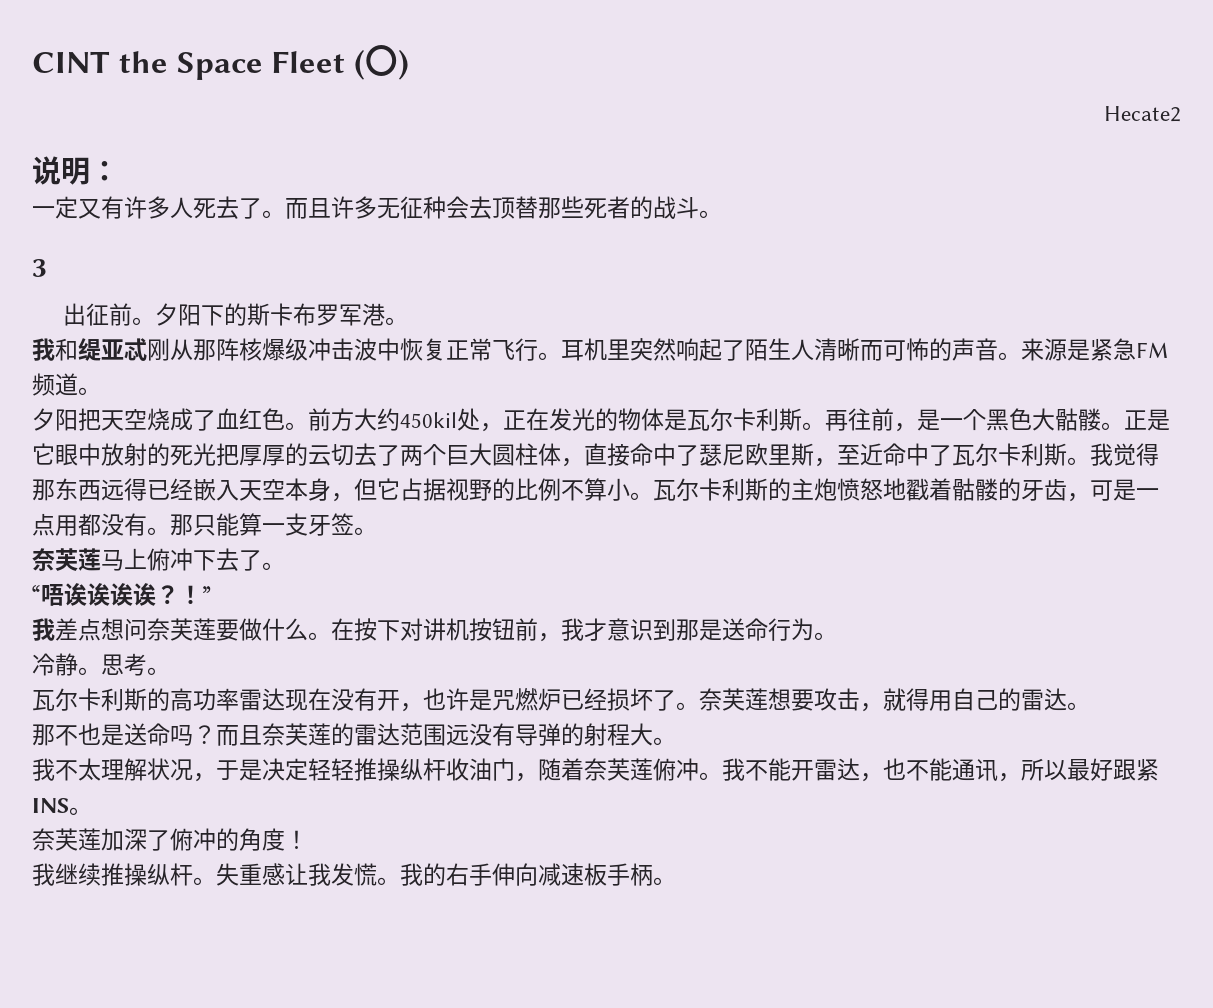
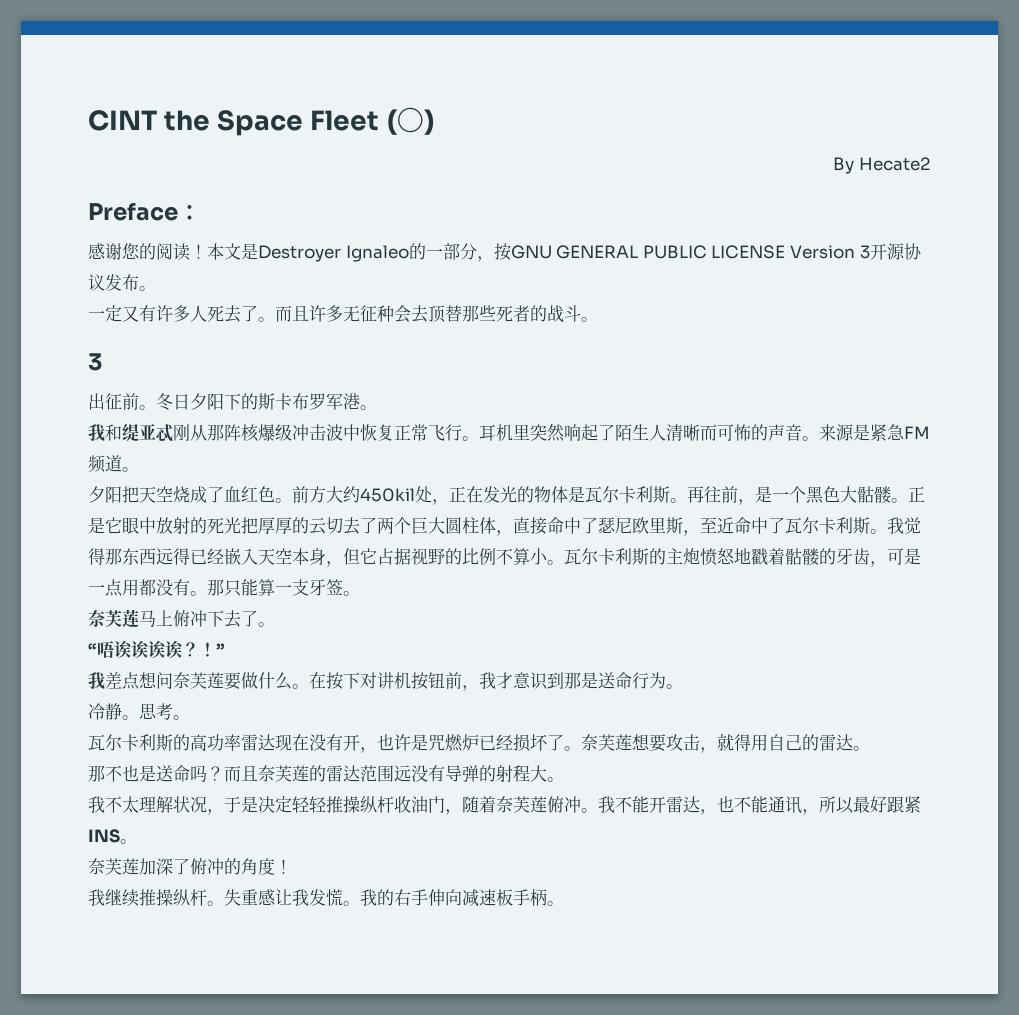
(410, 65) none -> [833,157,855,174] By
[32,156,90,185] 说明 -> [88,202,178,221] Preface
(119, 171) none -> [88,243,922,262] [88,274,156,291] // 感谢您的阅读！本文是Destroyer Ignaleo的一部分，按GNU GENERAL PUBLIC LICENSE Version 3开源协议发布。
(156, 321) none -> [156,393,190,411] 冬日

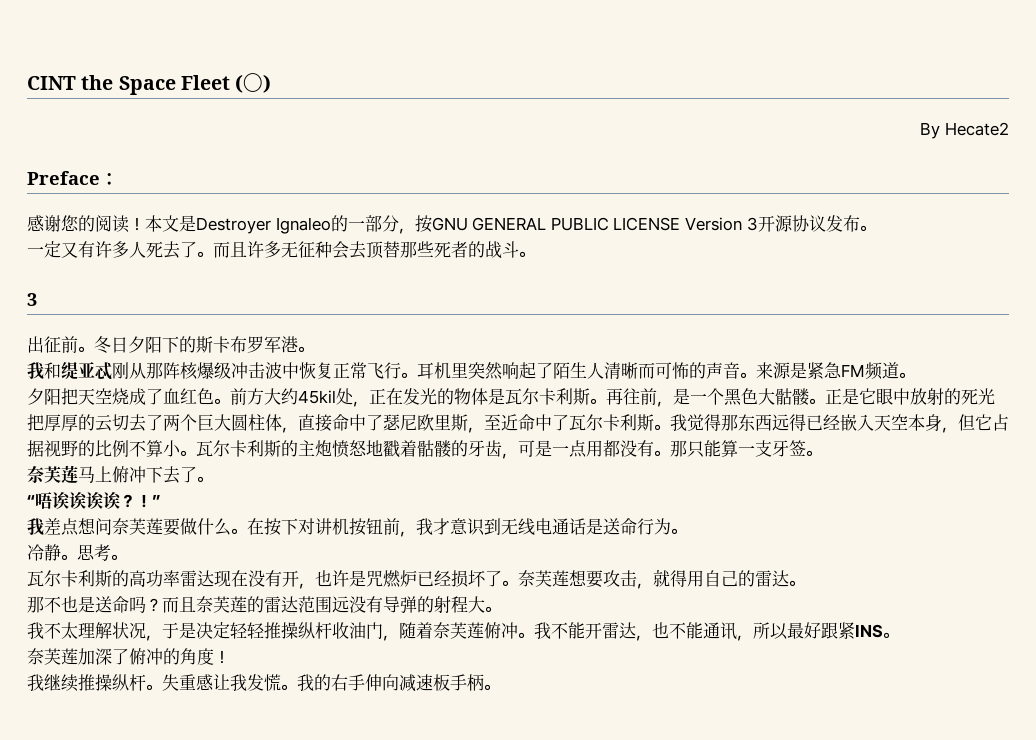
[360,488,415,502] 450kil -> [298,390,336,404] 45kil
[564,672,581,689] 那 -> [501,518,586,536] 无线电通话

